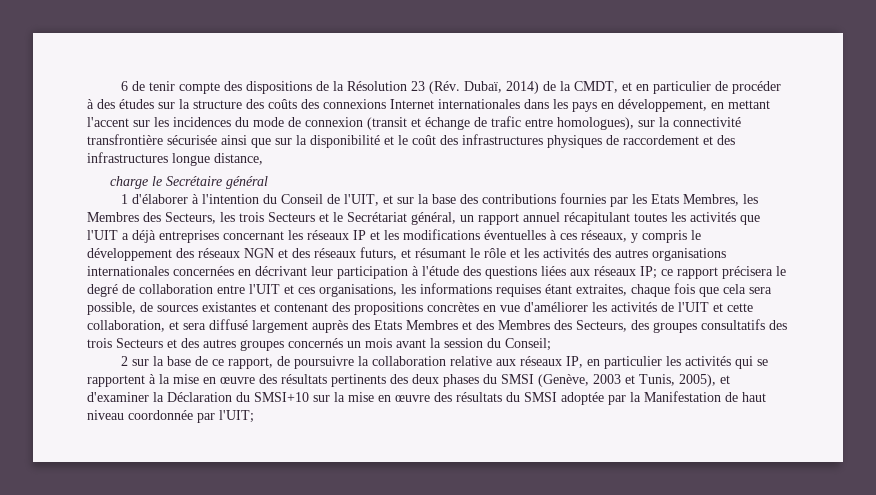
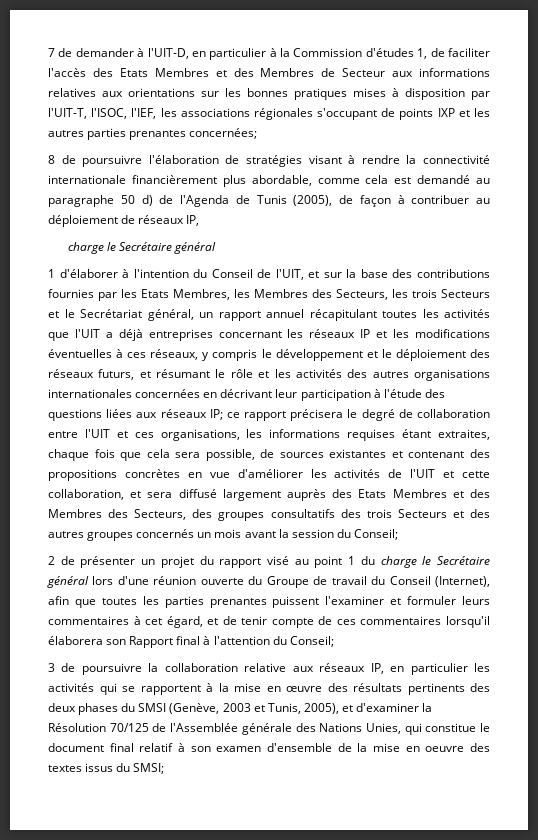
[120,81,781,94] [87,99,770,112] [87,116,741,130] [87,134,735,148] [87,152,263,166] 6 de tenir compte des dispositions de la Résolution 23 (Rév. Dubaï, 2014) de la CMDT, et en particulier de procéder à des études sur la structure des coûts des connexions Internet internationales dans les pays en développement, en mettant l'accent sur les incidences du mode de connexion (transit et échange de trafic entre homologues), sur la connectivité transfrontière sécurisée ainsi que sur la disponibilité et le coût des infrastructures physiques de raccordement et des infrastructures longue distance, -> [48,48,490,60] [48,68,490,77] [48,88,490,100] [48,108,491,120] [48,128,258,140] [48,155,491,167] [48,175,490,187] [48,195,490,207] [48,215,200,227] 7 de demander à l'UIT-D, en particulier à la Commission d'études 1, de faciliter l'accès des Etats Membres et des Membres de Secteur aux informations relatives aux orientations sur les bonnes pratiques mises à disposition par l'UIT-T, l'ISOC, l'IEF, les associations régionales s'occupant de points IXP et les autres parties prenantes concernées; // 8 de poursuivre l'élaboration de stratégies visant à rendre la connectivité internationale financièrement plus abordable, comme cela est demandé au paragraphe 50 d) de l'Agenda de Tunis (2005), de façon à contribuer au déploiement de réseaux IP,
[176,248,288,258] des réseaux NGN et -> [366,349,466,361] et le déploiement
[131,356,273,369] sur la base de ce rapport, -> [60,556,491,568] [47,576,490,588] [48,596,490,608] [48,616,490,628] [48,636,334,648] [48,663,55,672] de présenter un projet du rapport visé au point 1 du charge le Secrétaire général lors d'une réunion ouverte du Groupe de travail du Conseil (Internet), afin que toutes les parties prenantes puissent l'examiner et formuler leurs commentaires à cet égard, et de tenir compte de ces commentaires lorsqu'il élaborera son Rapport final à l'attention du Conseil; // 3
[167,391,766,405] [87,410,254,423] Déclaration du SMSI+10 sur la mise en œuvre des résultats du SMSI adoptée par la Manifestation de haut niveau coordonnée par l'UIT; -> [48,723,490,735] [48,743,491,752] [48,763,165,774] Résolution 70/125 de l'Assemblée générale des Nations Unies, qui constitue le document final relatif à son examen d'ensemble de la mise en oeuvre des textes issus du SMSI;

